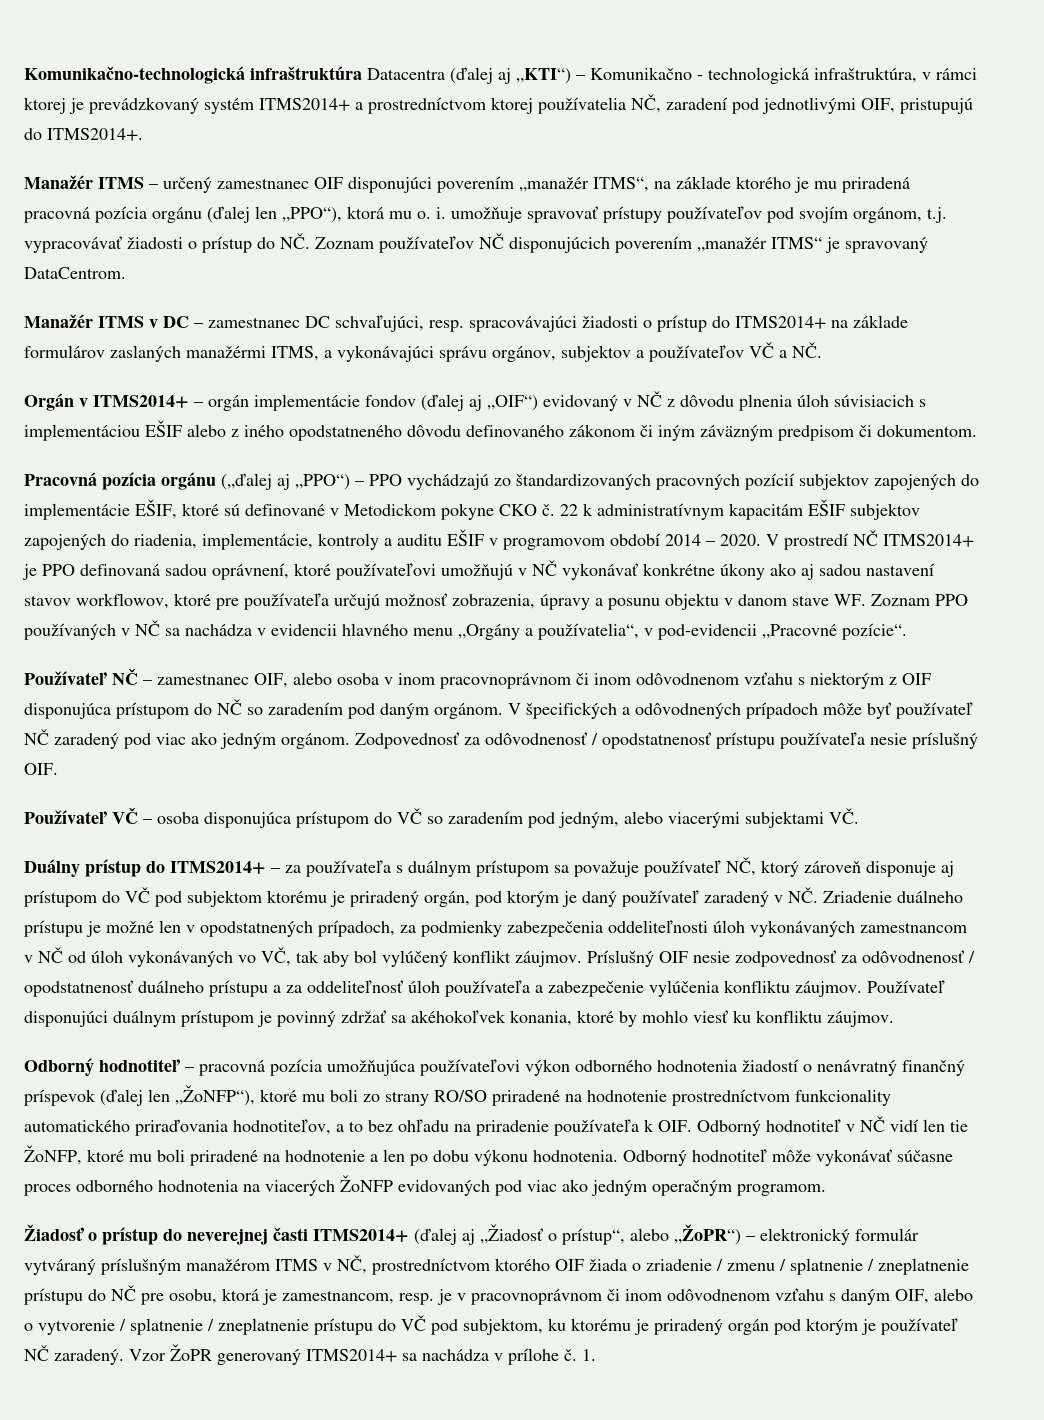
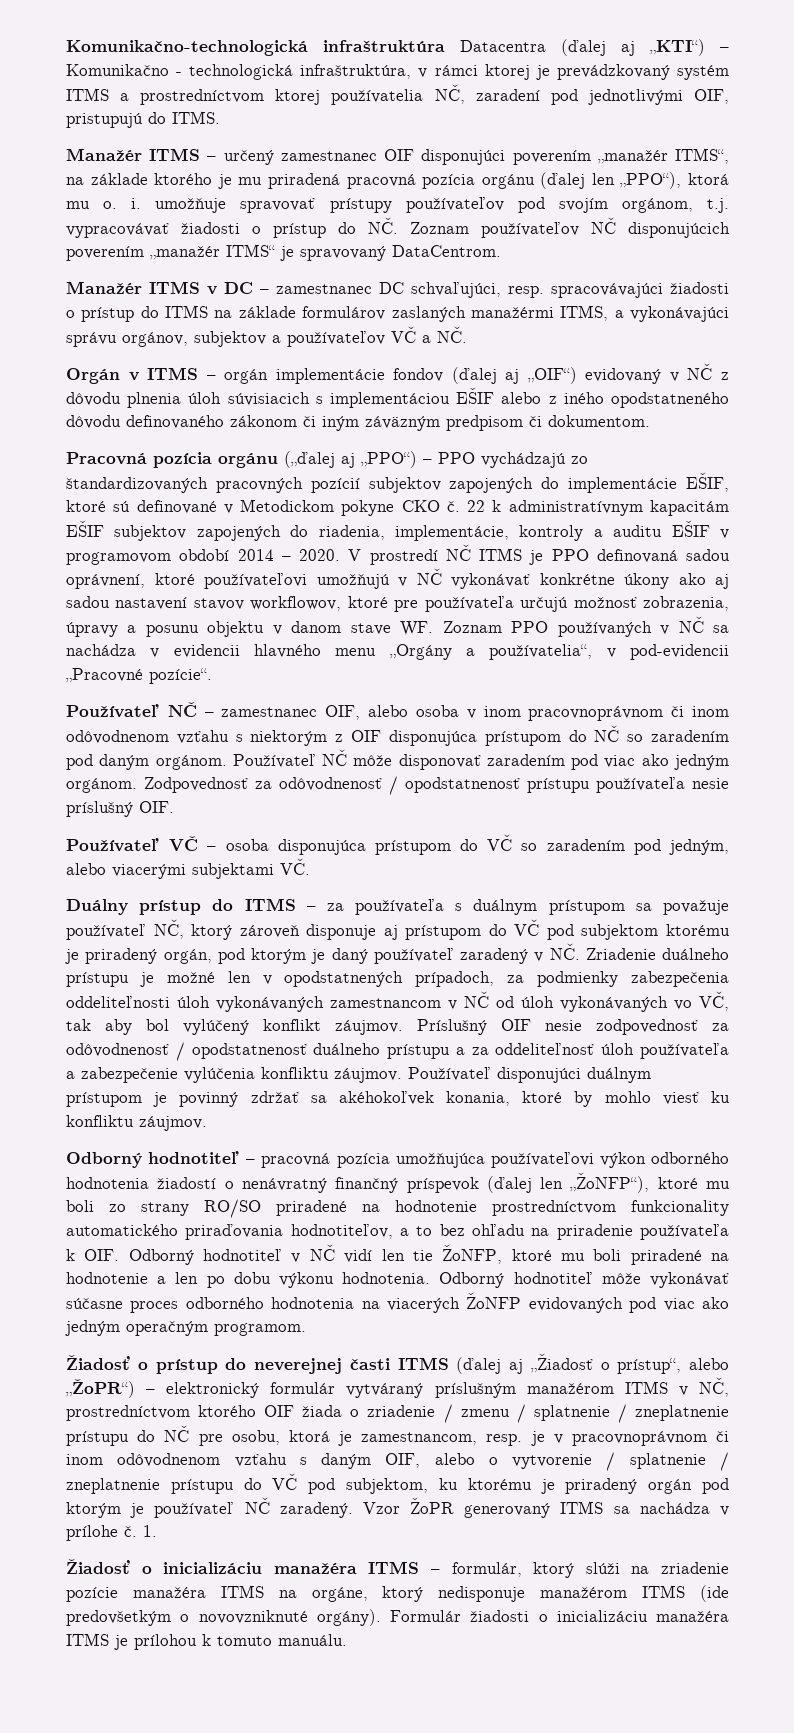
[259,98,350,111] ITMS2014+ -> [66,88,109,101] ITMS
[47,128,143,141] ITMS2014+. -> [172,111,220,124] ITMS.
[735,316,826,329] ITMS2014+ -> [165,305,209,318] ITMS
[93,395,189,408] ITMS2014+ -> [147,367,199,380] ITMS
[883,534,974,547] ITMS2014+ -> [479,548,522,561] ITMS
[508,702,973,719] [24,729,119,749] V špecifických a odôvodnených prípadoch môže byť používateľ NČ zaradený -> [232,749,565,770] Používateľ NČ môže disponovať zaradením
[170,861,266,874] ITMS2014+ -> [244,898,296,911] ITMS
[313,1229,409,1242] ITMS2014+ -> [397,1357,449,1370] ITMS
[306,1349,397,1362] ITMS2014+ -> [560,1501,604,1514] ITMS
(596, 1355) none -> [66,1559,730,1578] [66,1585,730,1602] [66,1609,729,1626] [66,1633,347,1650] // Žiadosť o inicializáciu manažéra ITMS – formulár, ktorý slúži na zriadenie pozície manažéra ITMS na orgáne, ktorý nedisponuje manažérom ITMS (ide predovšetkým o novovzniknuté orgány). Formulár žiadosti o inicializáciu manažéra ITMS je prílohou k tomuto manuálu.

